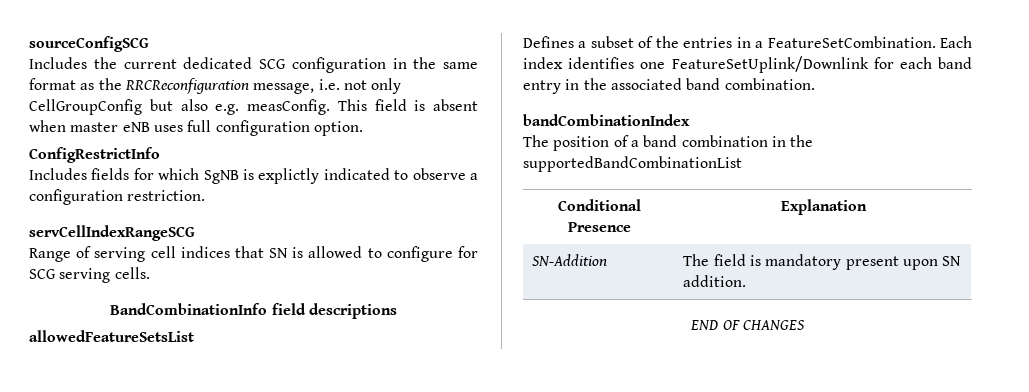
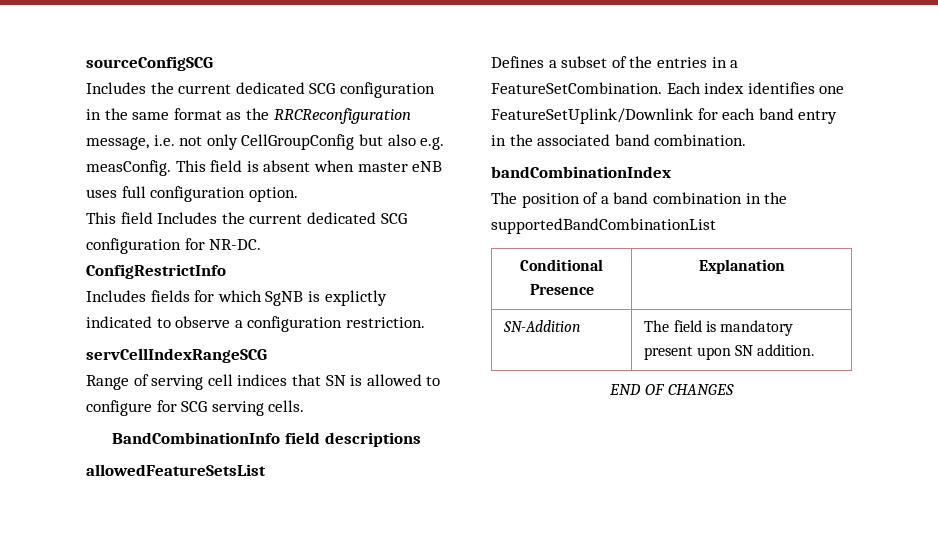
(363, 128) none -> [86,212,407,224] [86,238,262,254] // This field Includes the current dedicated SCG configuration for NR-DC.

